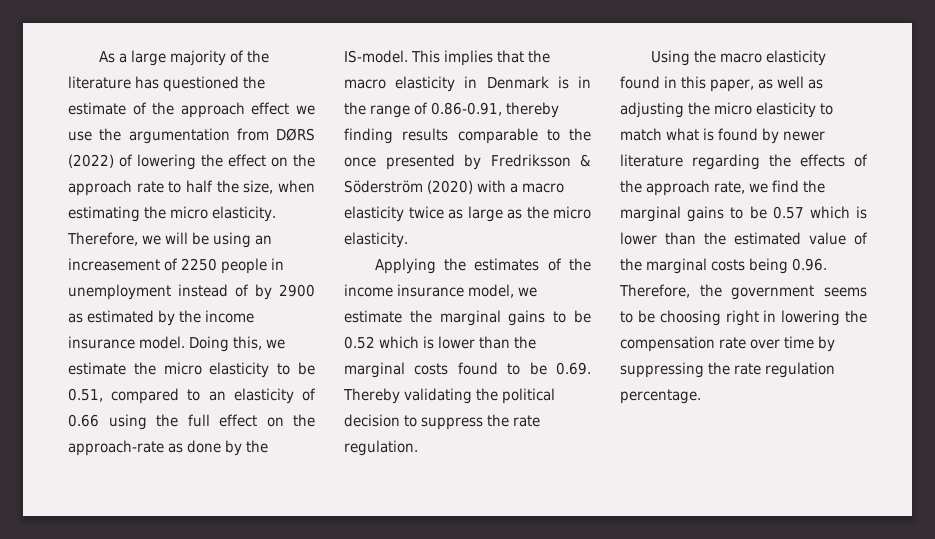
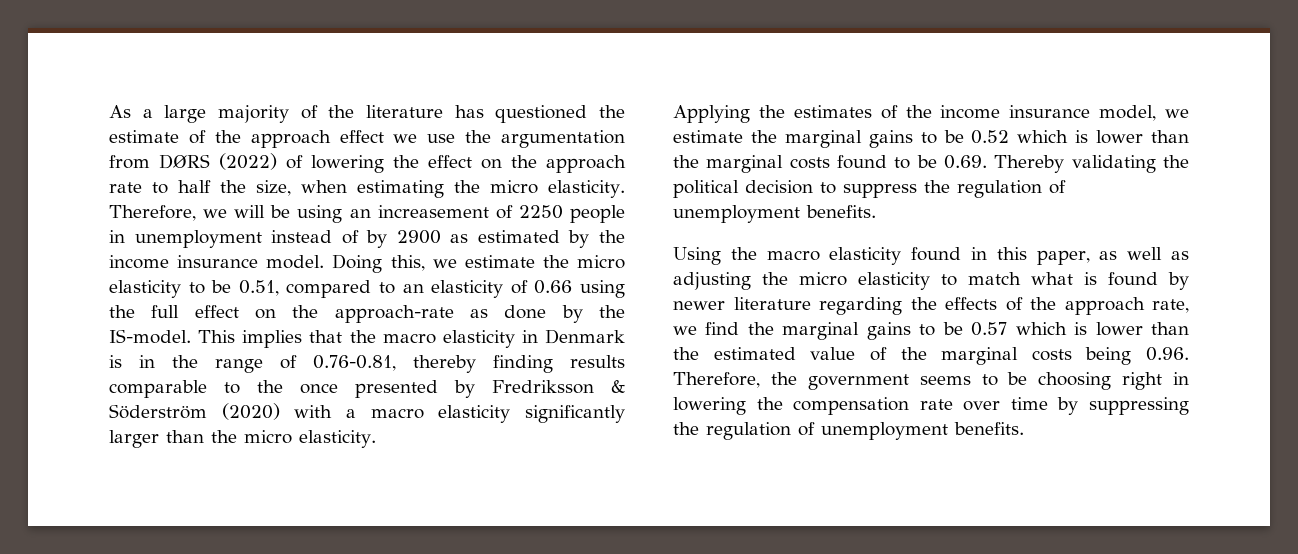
[431,102,503,116] 0.86-0.91, -> [313,355,396,371] 0.76-0.81,
[408,206,522,222] twice as large as -> [525,405,625,423] [109,430,204,448] significantly larger than
[513,415,541,427] [344,440,418,456] rate regulation. -> [957,180,1066,198] [673,205,876,223] regulation of unemployment benefits.
[734,362,836,378] [620,389,701,404] rate regulation percentage. -> [706,422,1024,440] regulation of unemployment benefits.

